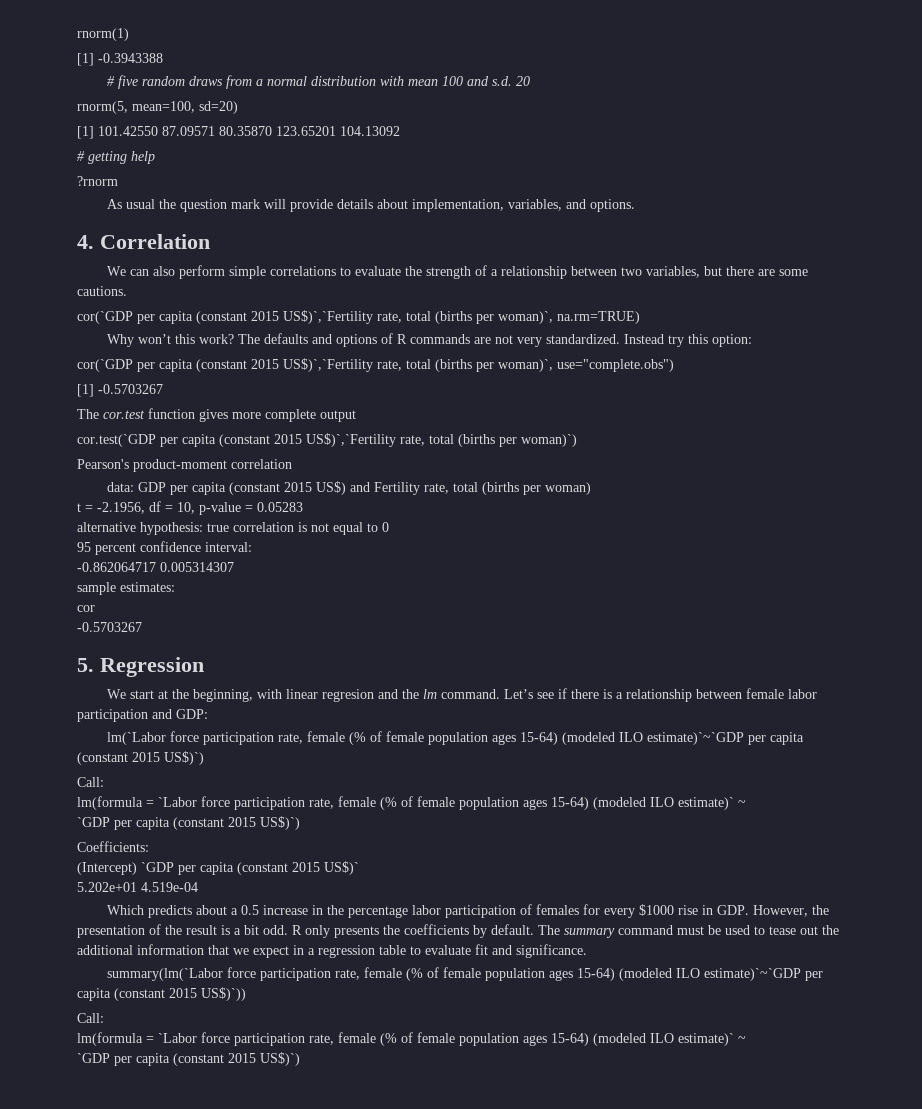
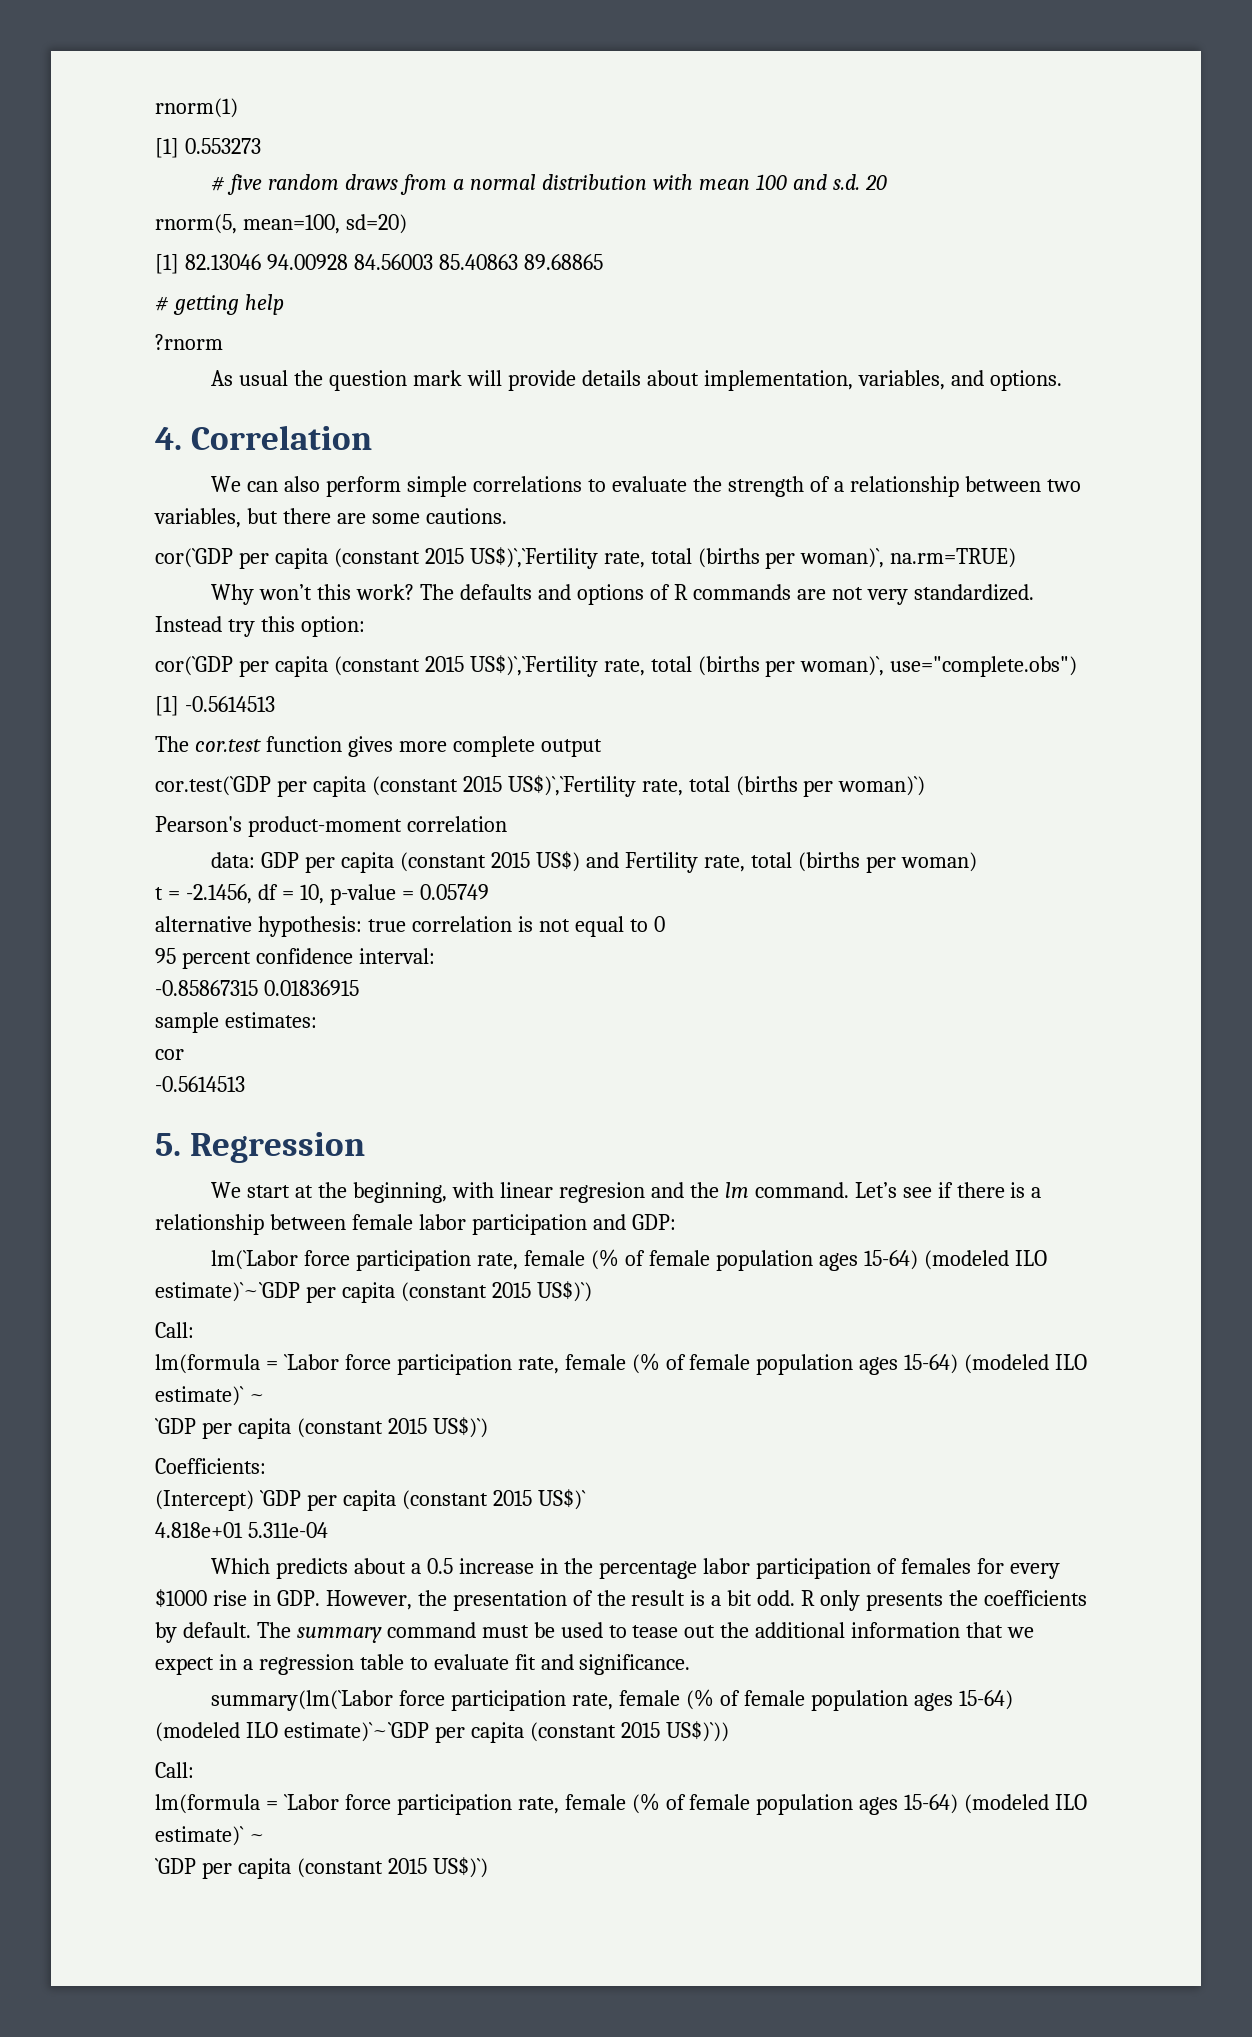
[98,53,163,63] -0.3943388 -> [184,138,261,154] 0.553273
[98,126,400,136] 101.42550 87.09571 80.35870 123.65201 104.13092 -> [184,254,603,270] 82.13046 94.00928 84.56003 85.40863 89.68865
[98,384,163,394] -0.5703267 -> [184,696,275,712] -0.5614513
[97,502,145,514] -2.1956, -> [185,884,252,904] -2.1456,
[257,502,303,512] 0.05283 -> [419,884,489,900] 0.05749
[77,562,234,572] -0.862064717 0.005314307 -> [155,980,359,996] -0.85867315 0.01836915
[77,622,142,632] -0.5703267 -> [155,1076,245,1092] -0.5614513
[77,882,198,892] 5.202e+01 4.519e-04 -> [155,1522,328,1538] 4.818e+01 5.311e-04

